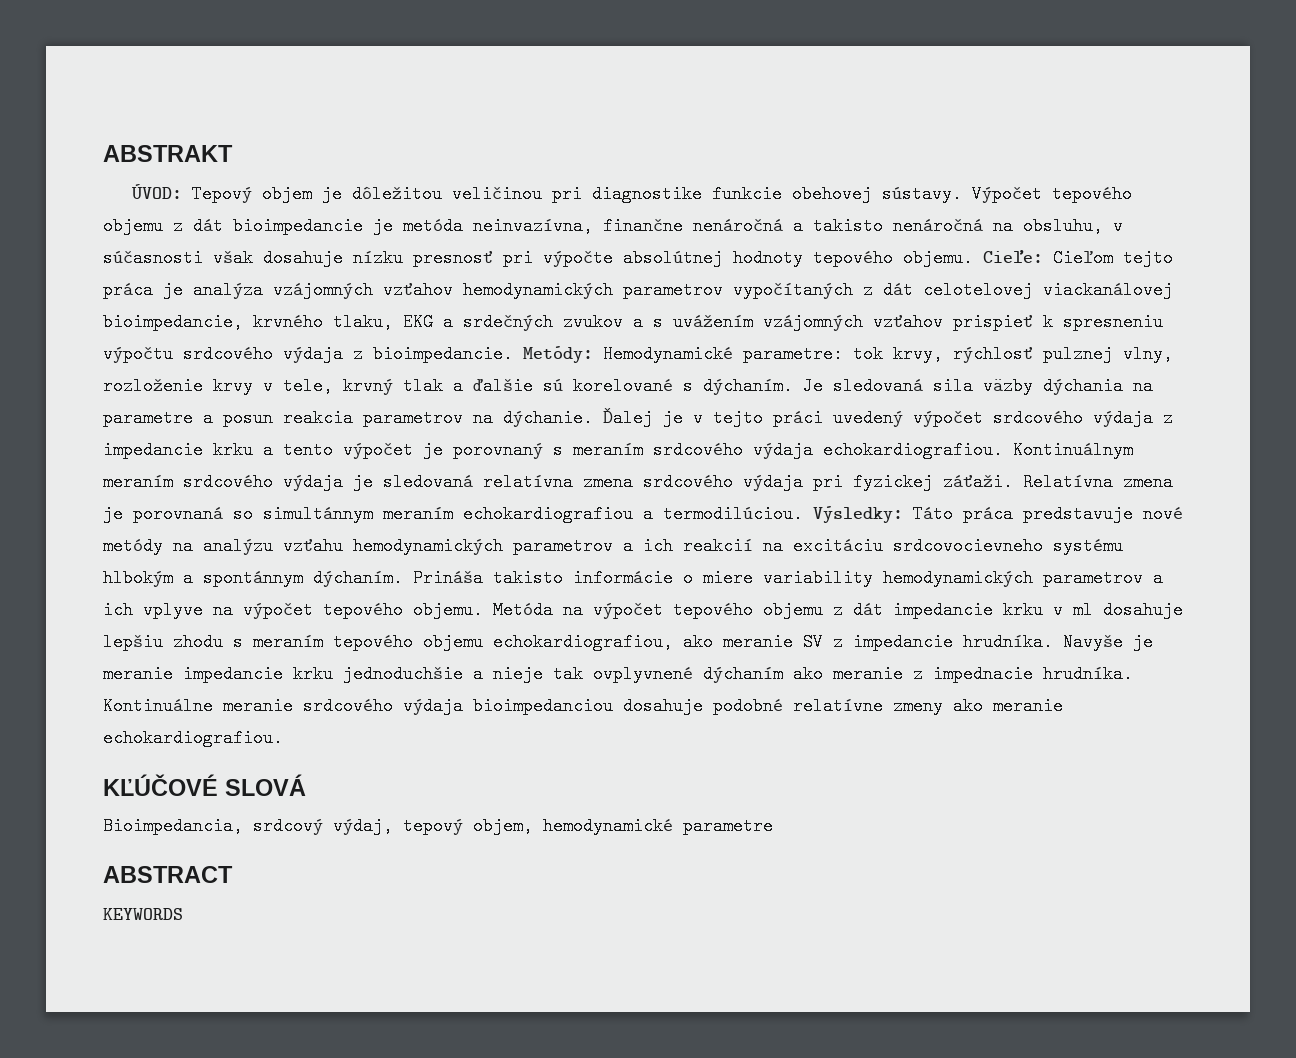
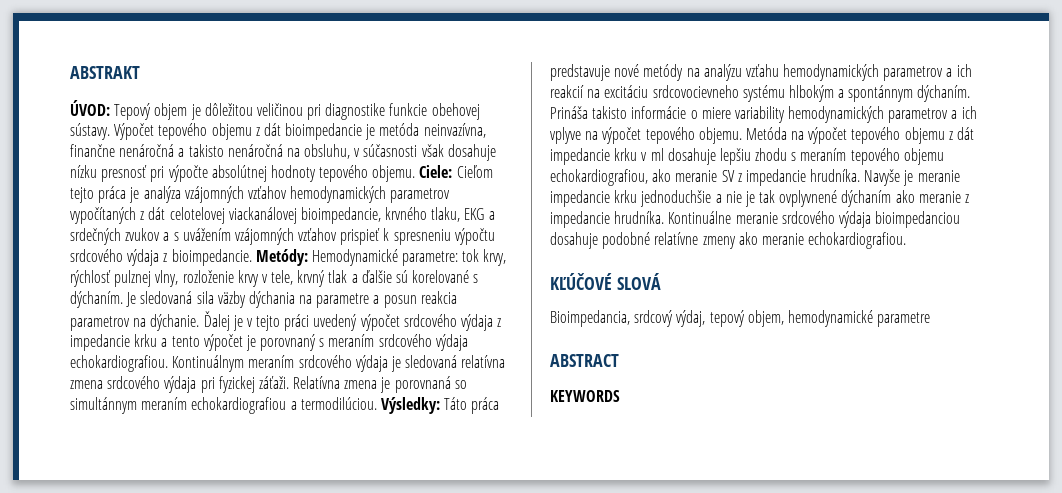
[983,250,1043,263] Cieľe: -> [419,165,453,178] Ciele:
[493,665,543,683] nieje -> [725,191,755,207] nie je
[933,665,1033,683] impednacie -> [550,211,610,228] impedancie

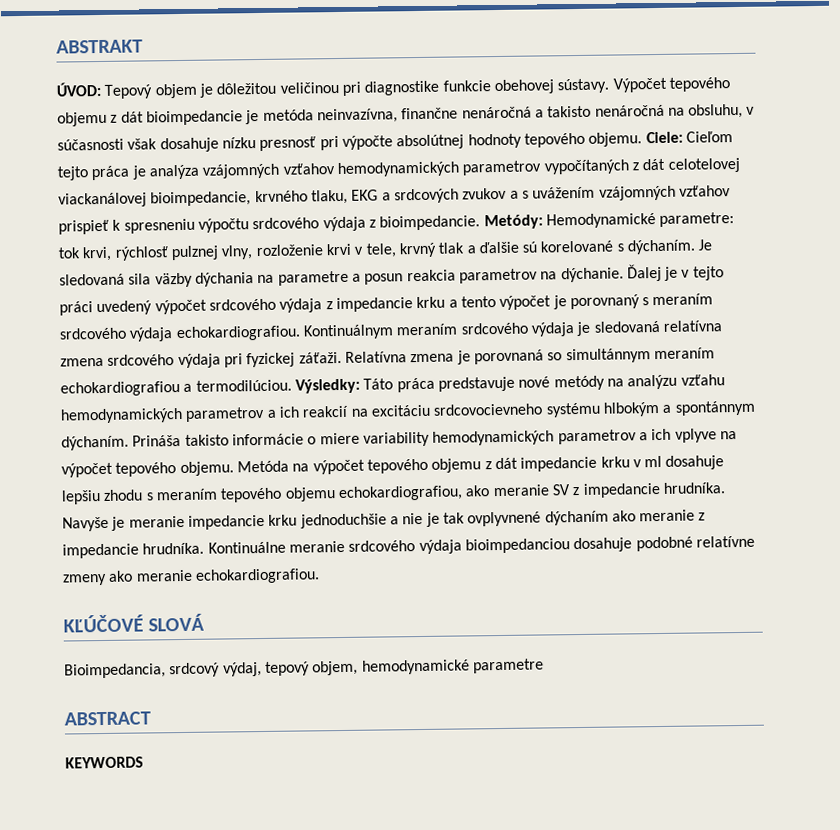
[70,228,121,245] srdečných -> [393,188,459,204] srdcových
[483,249,507,266] krvy, -> [82,246,113,262] krvi,
[237,270,259,287] krvy -> [325,243,351,256] krvi

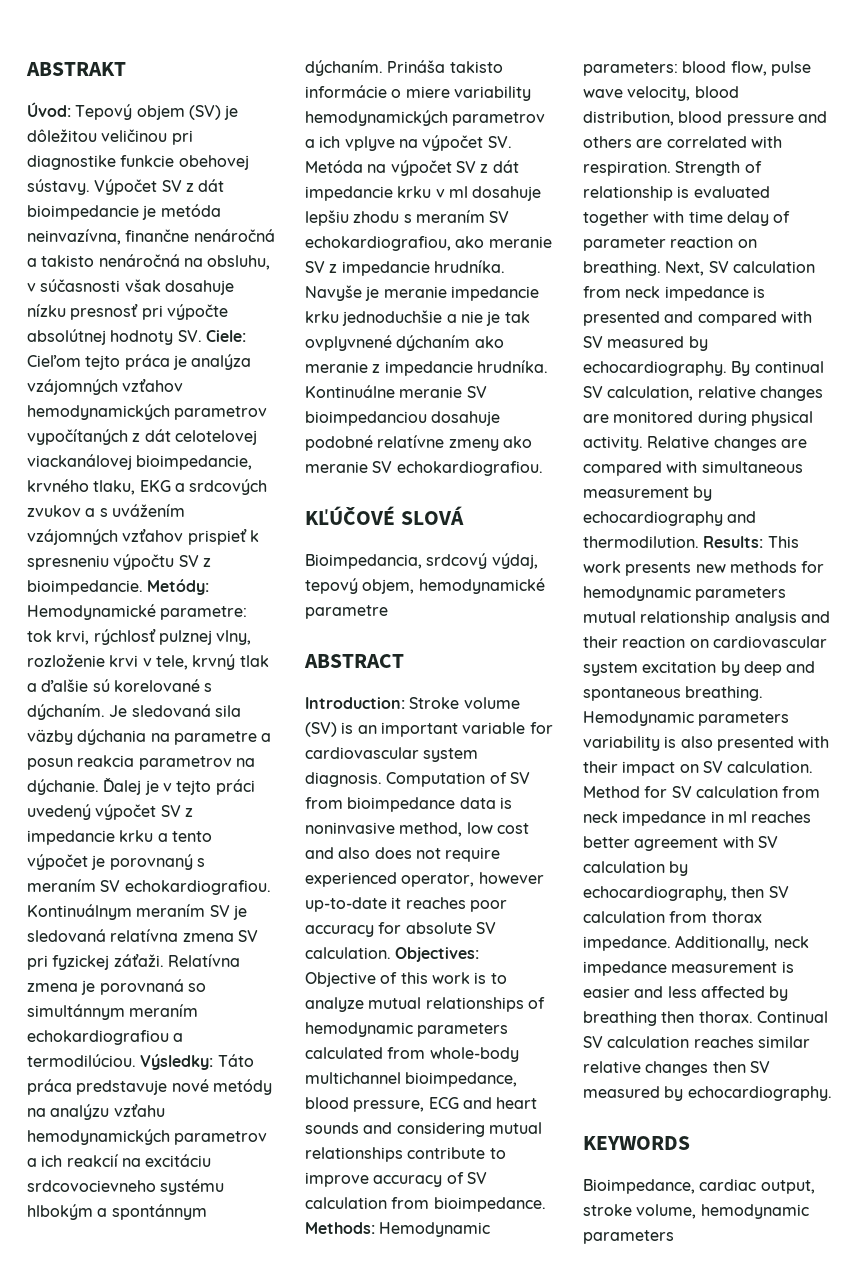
[56,81,101,97] ÚVOD: -> [27,102,71,117] Úvod:
(197, 91) none -> [188,105,221,120] (SV)
[668,77,730,92] [57,111,107,127] tepového objemu -> [161,180,182,192] SV
[523,132,643,148] tepového objemu. -> [177,330,202,342] SV.
[252,216,366,232] srdcového výdaja -> [178,555,199,567] SV
[208,298,323,313] srdcového výdaja -> [160,805,181,817] SV
[59,327,174,342] srdcového výdaja -> [100,880,121,892] SV
[460,322,575,337] srdcového výdaja -> [209,905,230,917] SV
[107,353,221,369] srdcového výdaja -> [237,930,258,942] SV
[115,461,234,477] tepového objemu. -> [487,136,512,148] SV.
[366,458,482,474] tepového objemu -> [455,161,476,173] SV
[220,487,336,503] tepového objemu -> [489,211,510,223] SV
[348,539,462,555] srdcového výdaja -> [466,386,487,398] SV
(193, 575) none -> [372,461,393,473] SV
[65,756,144,769] KEYWORDS -> [305,697,520,709] [305,722,553,737] [305,747,479,762] [305,772,530,787] [305,797,512,812] [305,822,529,837] [305,847,501,862] [305,872,544,887] [305,897,507,912] [305,922,496,937] [305,947,480,962] [305,972,507,987] [305,997,545,1012] [305,1022,509,1037] [305,1047,519,1062] [305,1072,518,1087] [305,1097,538,1112] [305,1122,542,1137] [305,1147,506,1162] [305,1172,487,1187] [305,1197,546,1212] [305,1222,491,1237] [583,61,811,76] [583,86,739,101] [583,111,827,126] [583,136,782,148] [583,161,762,176] [583,186,770,201] [583,211,791,226] [583,236,757,251] [583,261,815,276] [583,286,765,301] [583,311,812,326] [583,336,708,351] [583,361,824,376] [583,386,823,401] [583,411,813,426] [583,436,807,451] [583,461,803,476] [583,486,713,501] [583,511,757,526] [583,536,799,548] [583,561,825,576] [583,586,787,601] [583,611,830,626] [583,636,827,648] [583,661,816,676] [583,686,764,701] [583,711,790,726] [583,736,830,751] [583,761,814,776] [583,786,821,798] [583,811,812,826] [583,836,778,851] [583,861,689,876] [583,886,789,901] [583,911,762,923] [583,935,809,951] [583,961,794,976] [583,986,789,1001] [583,1011,828,1026] [583,1036,810,1048] [583,1061,770,1076] [583,1086,832,1101] [583,1136,690,1150] [583,1179,815,1194] [583,1204,809,1219] [583,1230,674,1244] Introduction: Stroke volume (SV) is an important variable for cardiovascular system diagnosis. Computation of SV from bioimpedance data is noninvasive method, low cost and also does not require experienced operator, however up-to-date it reaches poor accuracy for absolute SV calculation. Objectives: Objective of this work is to analyze mutual relationships of hemodynamic parameters calculated from whole-body multichannel bioimpedance, blood pressure, ECG and heart sounds and considering mutual relationships contribute to improve accuracy of SV calculation from bioimpedance. Methods: Hemodynamic parameters: blood flow, pulse wave velocity, blood distribution, blood pressure and others are correlated with respiration. Strength of relationship is evaluated together with time delay of parameter reaction on breathing. Next, SV calculation from neck impedance is presented and compared with SV measured by echocardiography. By continual SV calculation, relative changes are monitored during physical activity. Relative changes are compared with simultaneous measurement by echocardiography and thermodilution. Results: This work presents new methods for hemodynamic parameters mutual relationship analysis and their reaction on cardiovascular system excitation by deep and spontaneous breathing. Hemodynamic parameters variability is also presented with their impact on SV calculation. Method for SV calculation from neck impedance in ml reaches better agreement with SV calculation by echocardiography, then SV calculation from thorax impedance. Additionally, neck impedance measurement is easier and less affected by breathing then thorax. Continual SV calculation reaches similar relative changes then SV measured by echocardiography. // KEYWORDS // Bioimpedance, cardiac output, stroke volume, hemodynamic parameters

